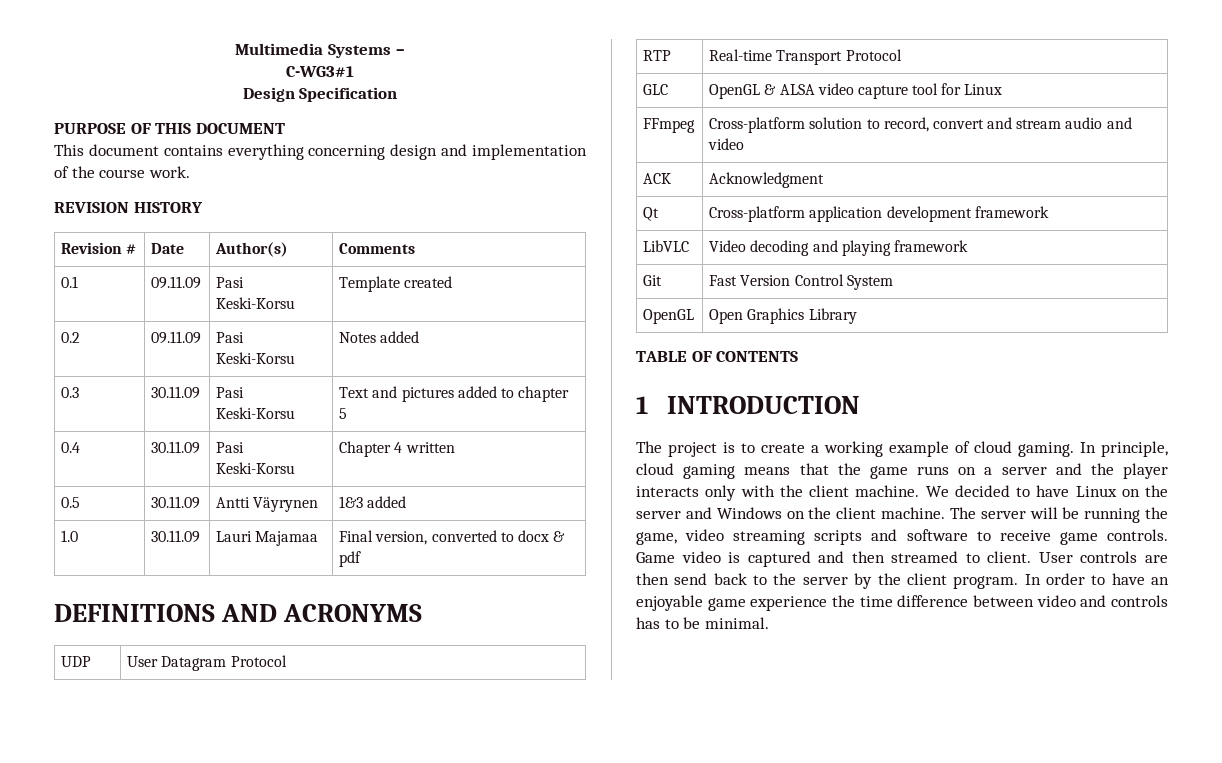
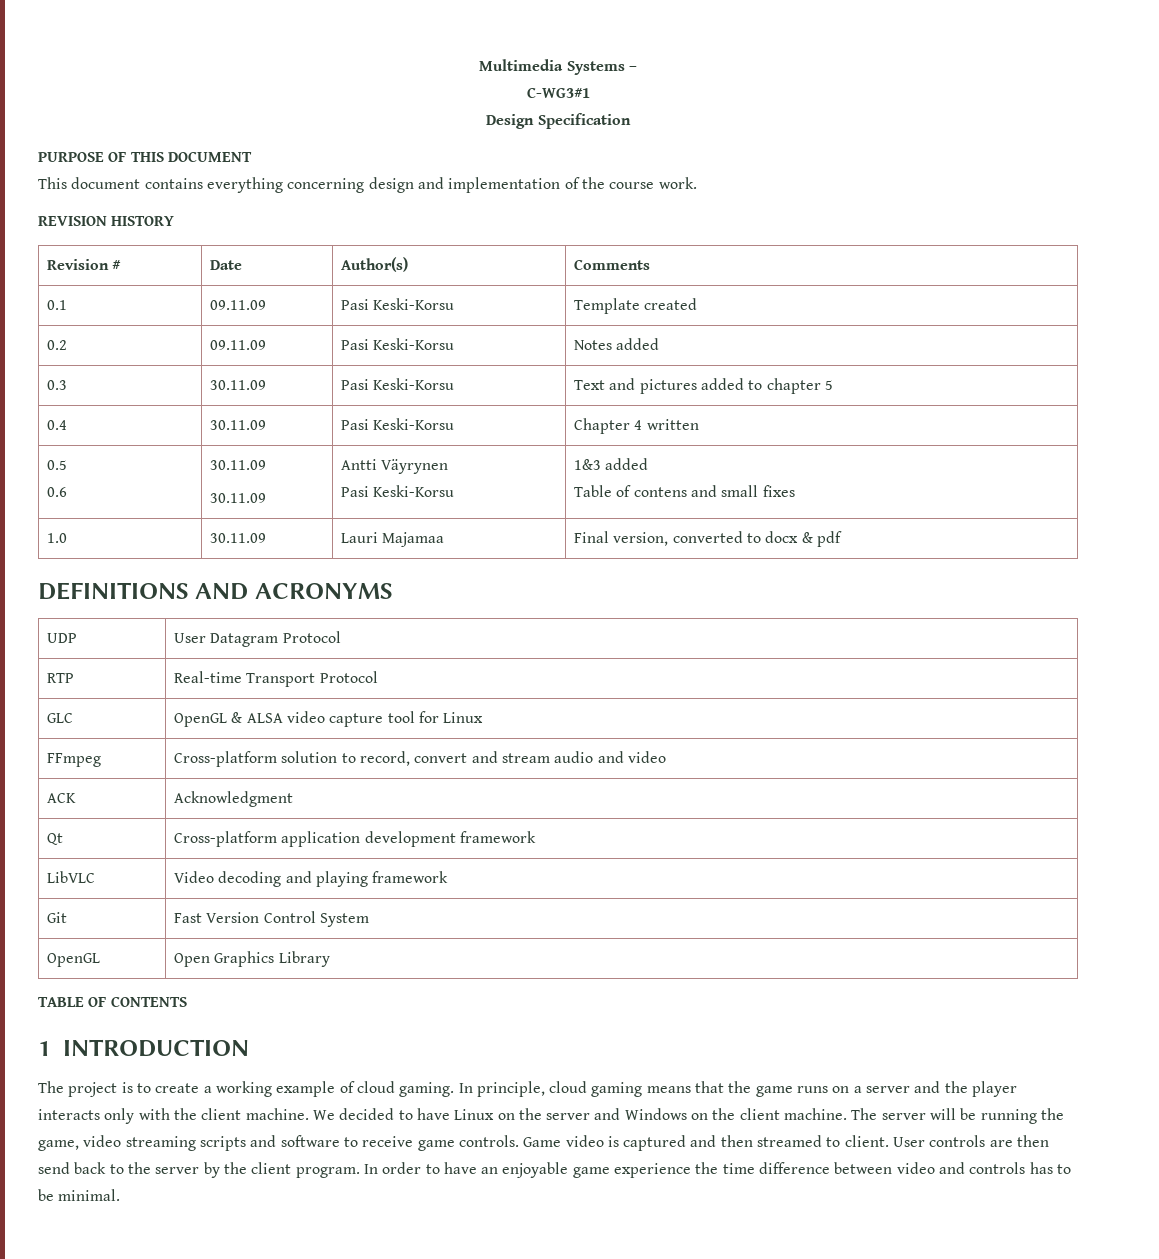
[151,496,201,509] | 30.11.09 -> [46,487,67,497] [209,460,266,470] [209,493,266,503] // 0.6 | 30.11.09 // 30.11.09
(319, 504) none -> [340,485,455,497] // Pasi Keski-Korsu
(407, 502) none -> [573,485,795,497] // Table of contens and small fixes

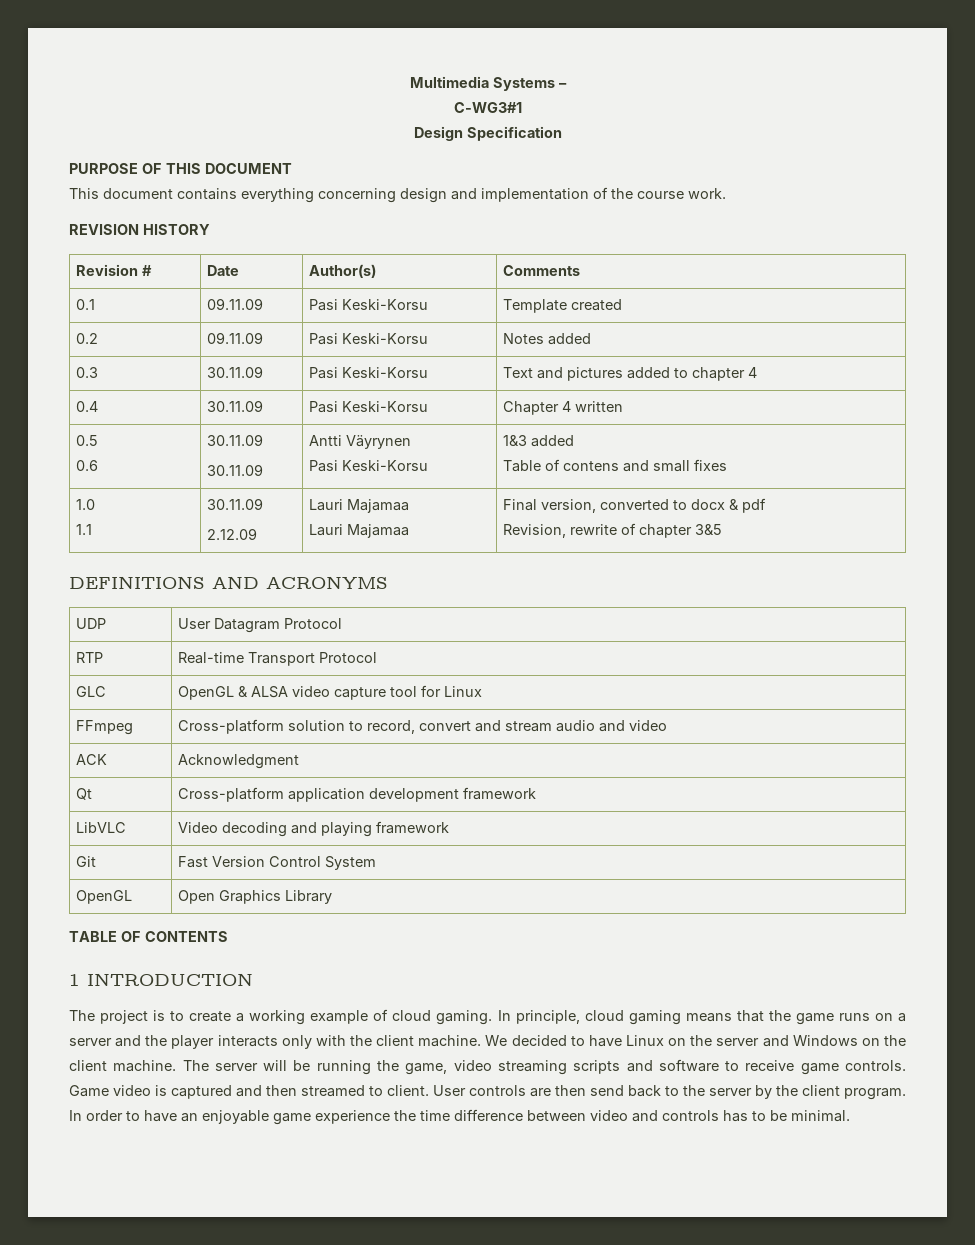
[824,380,833,390] 5 -> [747,367,757,378] 4
[209,533,266,543] [340,532,445,547] | 30.11.09 | Lauri Majamaa -> [75,524,92,535] [206,498,263,510] [206,528,257,540] [308,499,409,513] [308,524,409,538] // 1.1 | 30.11.09 // 2.12.09 | Lauri Majamaa // Lauri Majamaa
(842, 539) none -> [502,523,722,538] // Revision, rewrite of chapter 3&5

